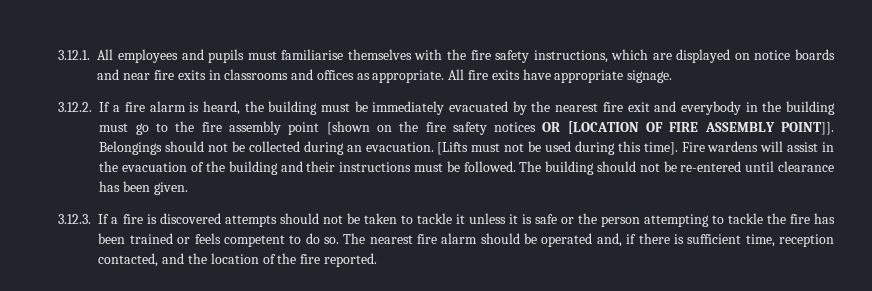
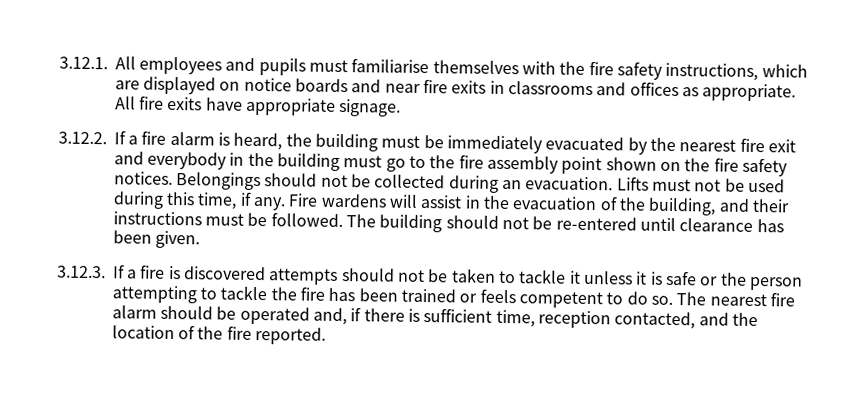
[326,121,370,135] [shown -> [605,157,657,171] shown
[494,121,834,135] notices OR [LOCATION OF FIRE ASSEMBLY POINT]]. -> [113,171,173,185] notices.
[437,142,469,155] [Lifts -> [616,176,649,191] Lifts
[643,142,678,155] time]. -> [197,191,287,211] time, if any.
[228,161,278,175] building -> [648,197,717,216] building,

